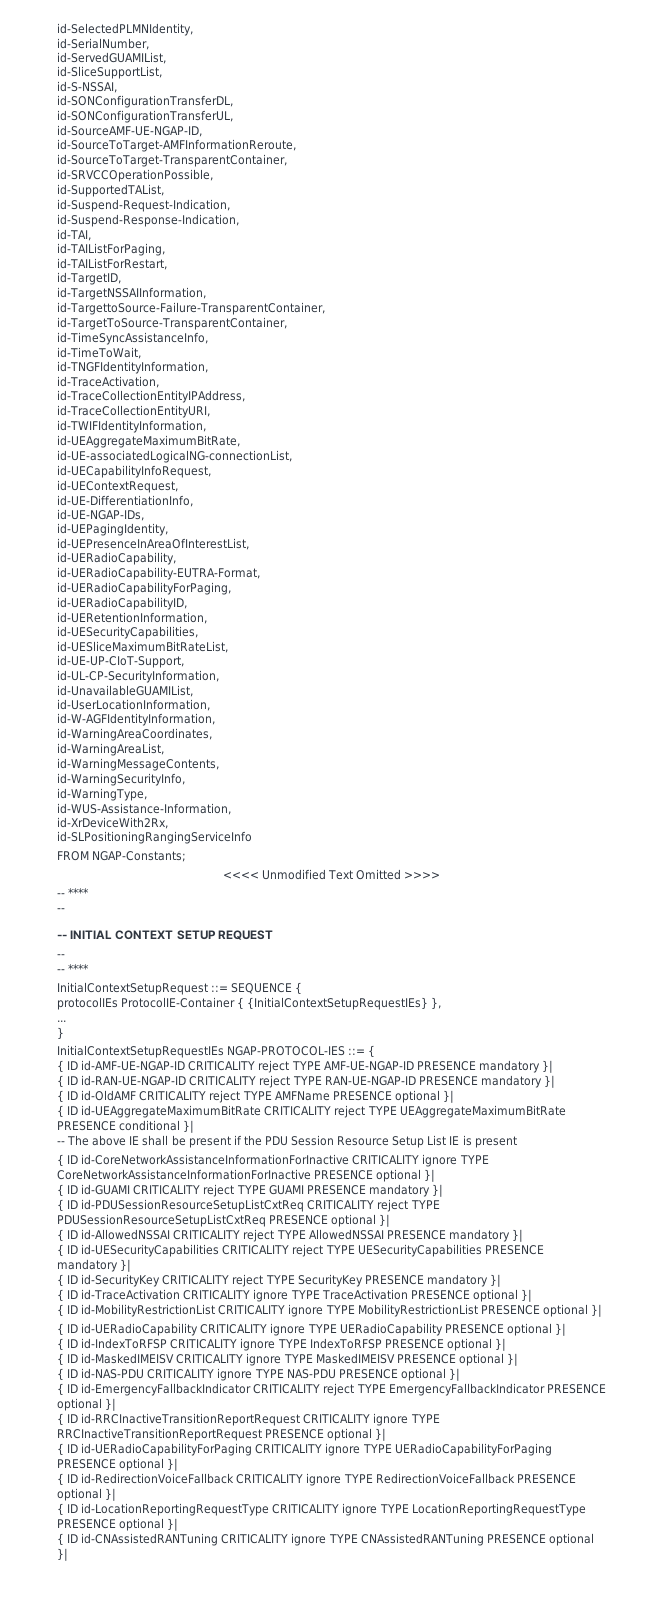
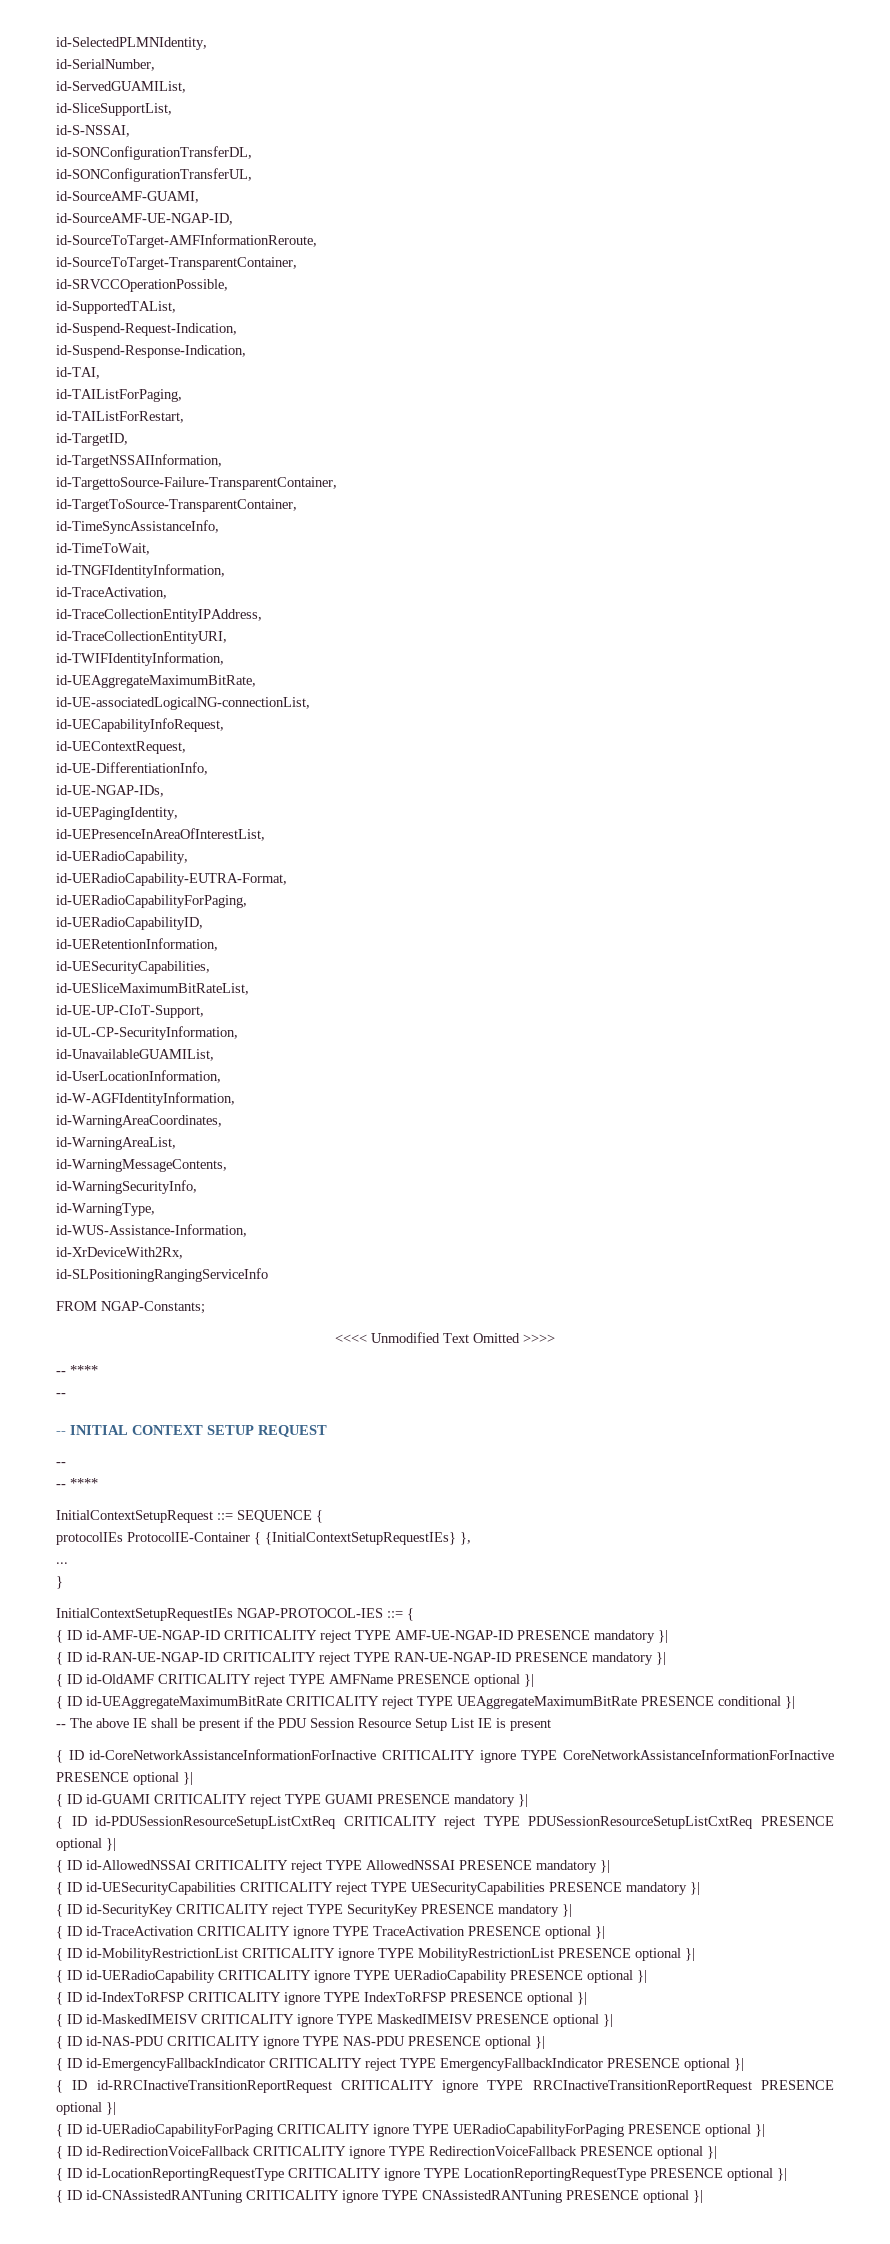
(233, 116) none -> [56,191,199,203] // id-SourceAMF-GUAMI,

